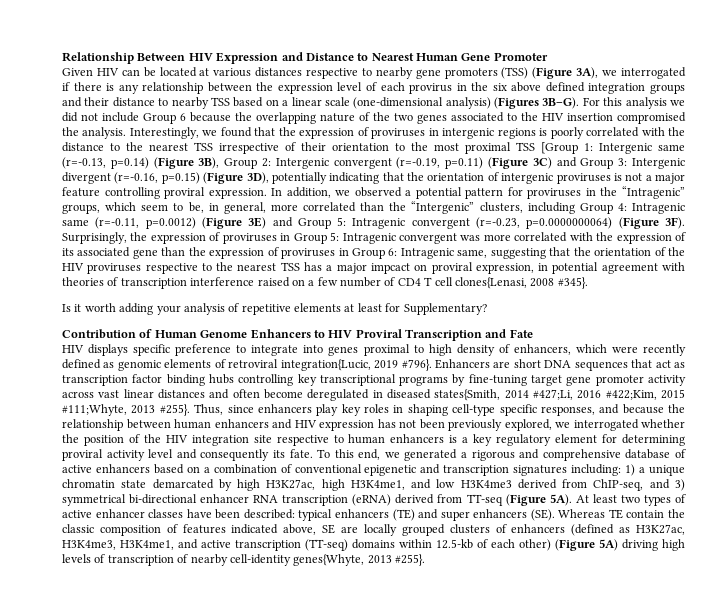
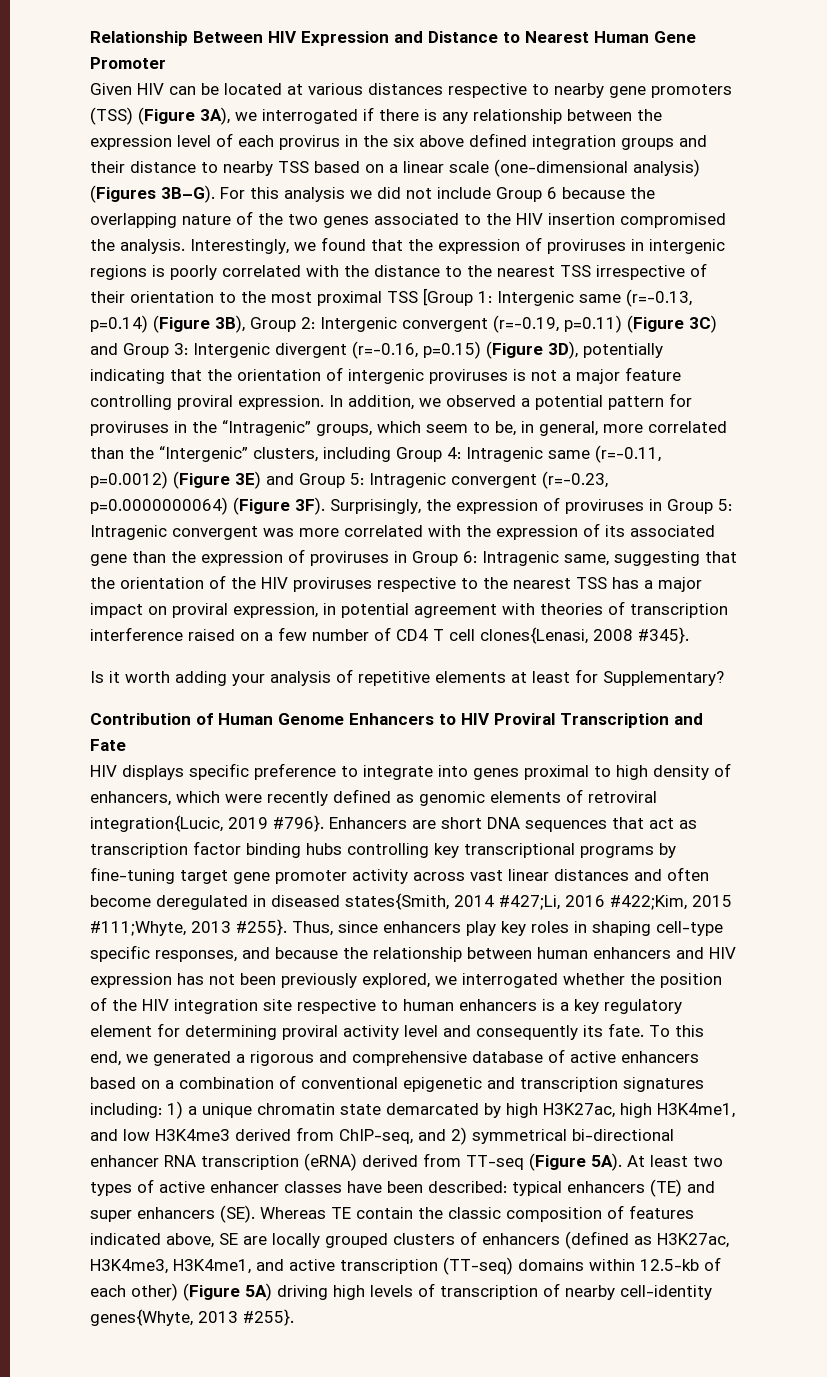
[370,263,410,274] impcact -> [90,603,143,618] impact
[674,479,685,491] 3) -> [451,1127,467,1145] 2)

